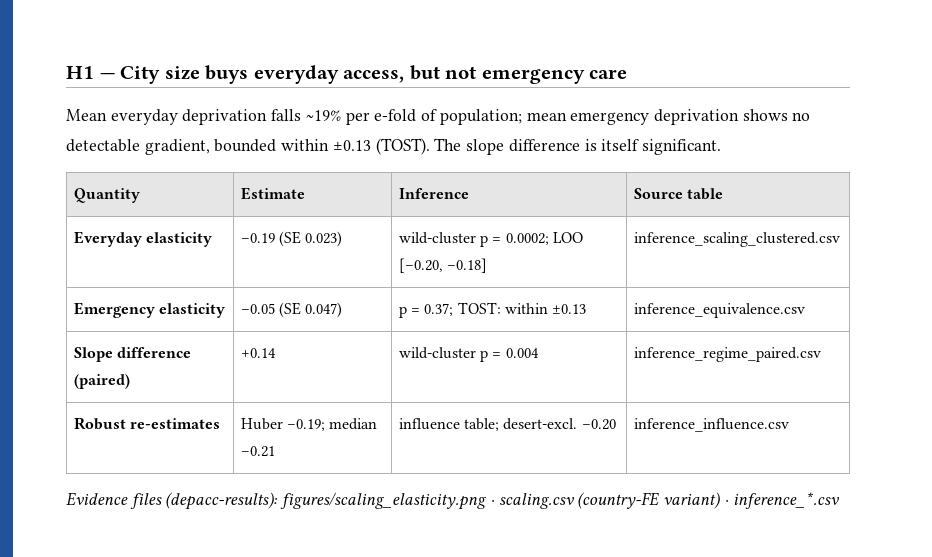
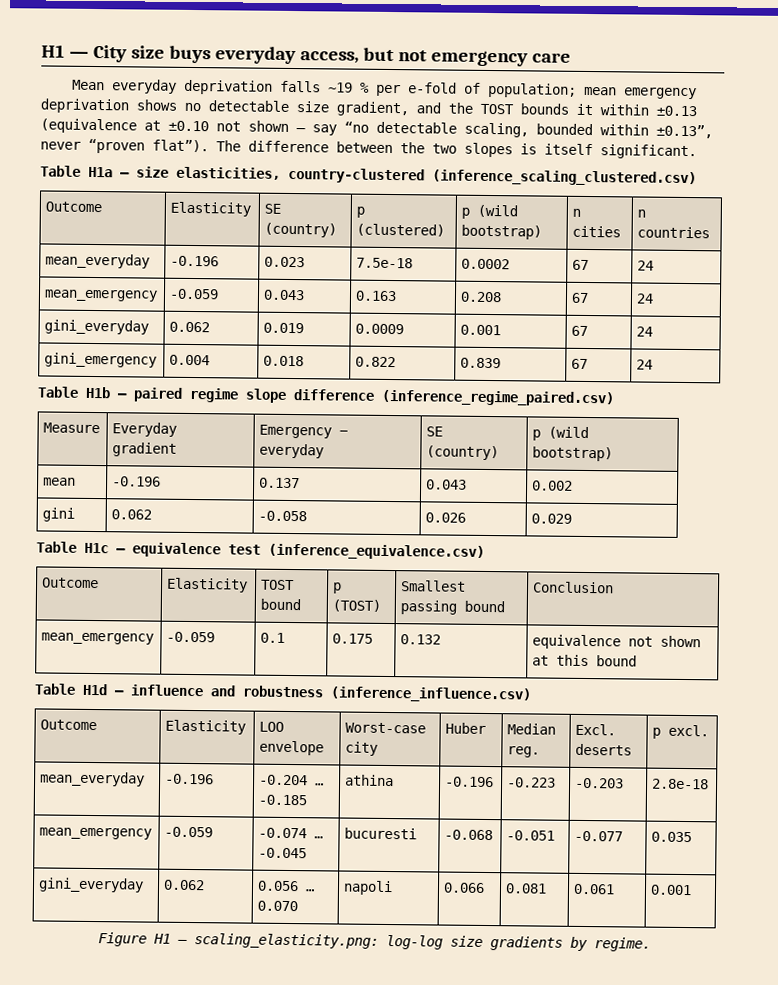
[305,110,341,121] ~19% -> [328,82,371,93] ~19 %
[144,138,721,155] [73,188,140,203] [240,187,305,200] [398,188,469,199] [633,188,724,200] [73,231,213,247] [240,231,343,247] [398,232,584,247] [398,258,488,273] [633,232,840,247] [73,302,226,318] [240,302,343,318] [398,302,587,318] [633,303,805,318] [73,347,192,362] [73,374,130,389] [240,348,276,358] [398,347,539,362] [633,347,821,362] [73,417,221,430] [240,418,378,431] [240,446,275,457] [398,418,616,431] [633,418,789,432] [66,492,840,510] gradient, bounded within ±0.13 (TOST). The slope difference is itself significant. // Quantity | Estimate | Inference | Source table // Everyday elasticity | −0.19 (SE 0.023) | wild-cluster p = 0.0002; LOO [−0.20, −0.18] | inference_scaling_clustered.csv // Emergency elasticity | −0.05 (SE 0.047) | p = 0.37; TOST: within ±0.13 | inference_equivalence.csv // Slope difference (paired) | +0.14 | wild-cluster p = 0.004 | inference_regime_paired.csv // Robust re-estimates | Huber −0.19; median −0.21 | influence table; desert-excl. −0.20 | inference_influence.csv // Evidence files (depacc-results): figures/scaling_elasticity.png · scaling.csv (country-FE variant) · inference_*.csv -> [296,101,697,117] [40,118,713,139] [40,138,697,160] [40,165,697,187] [45,201,103,213] [170,201,252,217] [264,203,282,214] [264,222,338,238] [356,206,366,218] [356,223,446,237] [461,204,519,219] [461,224,543,240] [572,208,582,217] [572,225,622,238] [637,209,647,218] [637,226,711,239] [45,253,151,269] [170,255,220,267] [264,256,306,268] [356,257,414,269] [461,258,511,270] [572,259,590,271] [637,260,655,271] [44,289,159,302] [169,288,220,300] [263,289,306,301] [355,290,398,302] [460,291,503,303] [571,292,590,304] [636,293,655,304] [44,319,150,335] [169,321,211,333] [263,322,305,334] [355,323,405,335] [460,324,502,336] [571,325,589,337] [636,326,654,337] [44,352,158,368] [169,354,211,366] [263,355,305,367] [355,356,397,368] [460,357,502,369] [571,358,589,370] [636,359,654,370] [37,386,615,407] [43,422,101,434] [112,422,178,437] [112,442,178,457] [259,424,349,439] [259,443,325,459] [426,426,444,437] [426,445,500,461] [532,426,590,441] [532,446,614,462] [43,477,77,486] [112,476,162,487] [259,477,301,489] [426,479,468,490] [532,480,574,491] [42,507,76,522] [111,509,153,520] [258,510,308,522] [425,512,467,523] [531,513,573,524] [36,541,485,560] [42,577,100,589] [166,577,249,593] [261,579,296,591] [260,598,302,611] [332,582,343,594] [332,599,382,612] [401,580,467,592] [400,600,506,615] [532,581,615,594] [41,632,155,645] [166,631,216,643] [260,632,286,643] [332,633,374,644] [400,634,442,645] [532,634,702,650] [532,654,638,667] [34,683,532,703] [40,719,98,731] [165,719,247,735] [259,721,285,732] [259,740,325,756] [345,722,427,734] [345,741,379,756] [445,722,487,734] [507,723,557,735] [507,746,541,758] [575,723,617,736] [575,743,633,756] [652,724,710,739] [40,771,146,787] [165,773,215,785] [259,774,325,786] [258,794,308,806] [345,774,395,787] [445,776,495,788] [507,777,557,788] [575,777,625,789] [652,778,710,790] [39,827,153,840] [164,826,214,838] [258,827,324,839] [258,847,308,859] [344,827,418,840] [444,829,494,841] [506,830,556,841] [574,830,624,842] [651,831,693,843] [38,877,145,893] [163,879,206,891] [257,880,315,892] [257,900,299,912] [343,880,394,896] [443,882,486,893] [505,883,548,894] [573,883,616,895] [650,884,693,896] [97,932,651,952] size gradient, and the TOST bounds it within ±0.13 (equivalence at ±0.10 not shown — say “no detectable scaling, bounded within ±0.13”, never “proven flat”). The difference between the two slopes is itself significant. // Table H1a — size elasticities, country-clustered (inference_scaling_clustered.csv) // Outcome | Elasticity | SE (country) | p (clustered) | p (wild bootstrap) | n cities | n countries // mean_everyday | -0.196 | 0.023 | 7.5e-18 | 0.0002 | 67 | 24 // mean_emergency | -0.059 | 0.043 | 0.163 | 0.208 | 67 | 24 // gini_everyday | 0.062 | 0.019 | 0.0009 | 0.001 | 67 | 24 // gini_emergency | 0.004 | 0.018 | 0.822 | 0.839 | 67 | 24 // Table H1b — paired regime slope difference (inference_regime_paired.csv) // Measure | Everyday gradient | Emergency − everyday | SE (country) | p (wild bootstrap) // mean | -0.196 | 0.137 | 0.043 | 0.002 // gini | 0.062 | -0.058 | 0.026 | 0.029 // Table H1c — equivalence test (inference_equivalence.csv) // Outcome | Elasticity | TOST bound | p (TOST) | Smallest passing bound | Conclusion // mean_emergency | -0.059 | 0.1 | 0.175 | 0.132 | equivalence not shown at this bound // Table H1d — influence and robustness (inference_influence.csv) // Outcome | Elasticity | LOO envelope | Worst-case city | Huber | Median reg. | Excl. deserts | p excl. // mean_everyday | -0.196 | -0.204 … -0.185 | athina | -0.196 | -0.223 | -0.203 | 2.8e-18 // mean_emergency | -0.059 | -0.074 … -0.045 | bucuresti | -0.068 | -0.051 | -0.077 | 0.035 // gini_everyday | 0.062 | 0.056 … 0.070 | napoli | 0.066 | 0.081 | 0.061 | 0.001 // Figure H1 — scaling_elasticity.png: log-log size gradients by regime.

